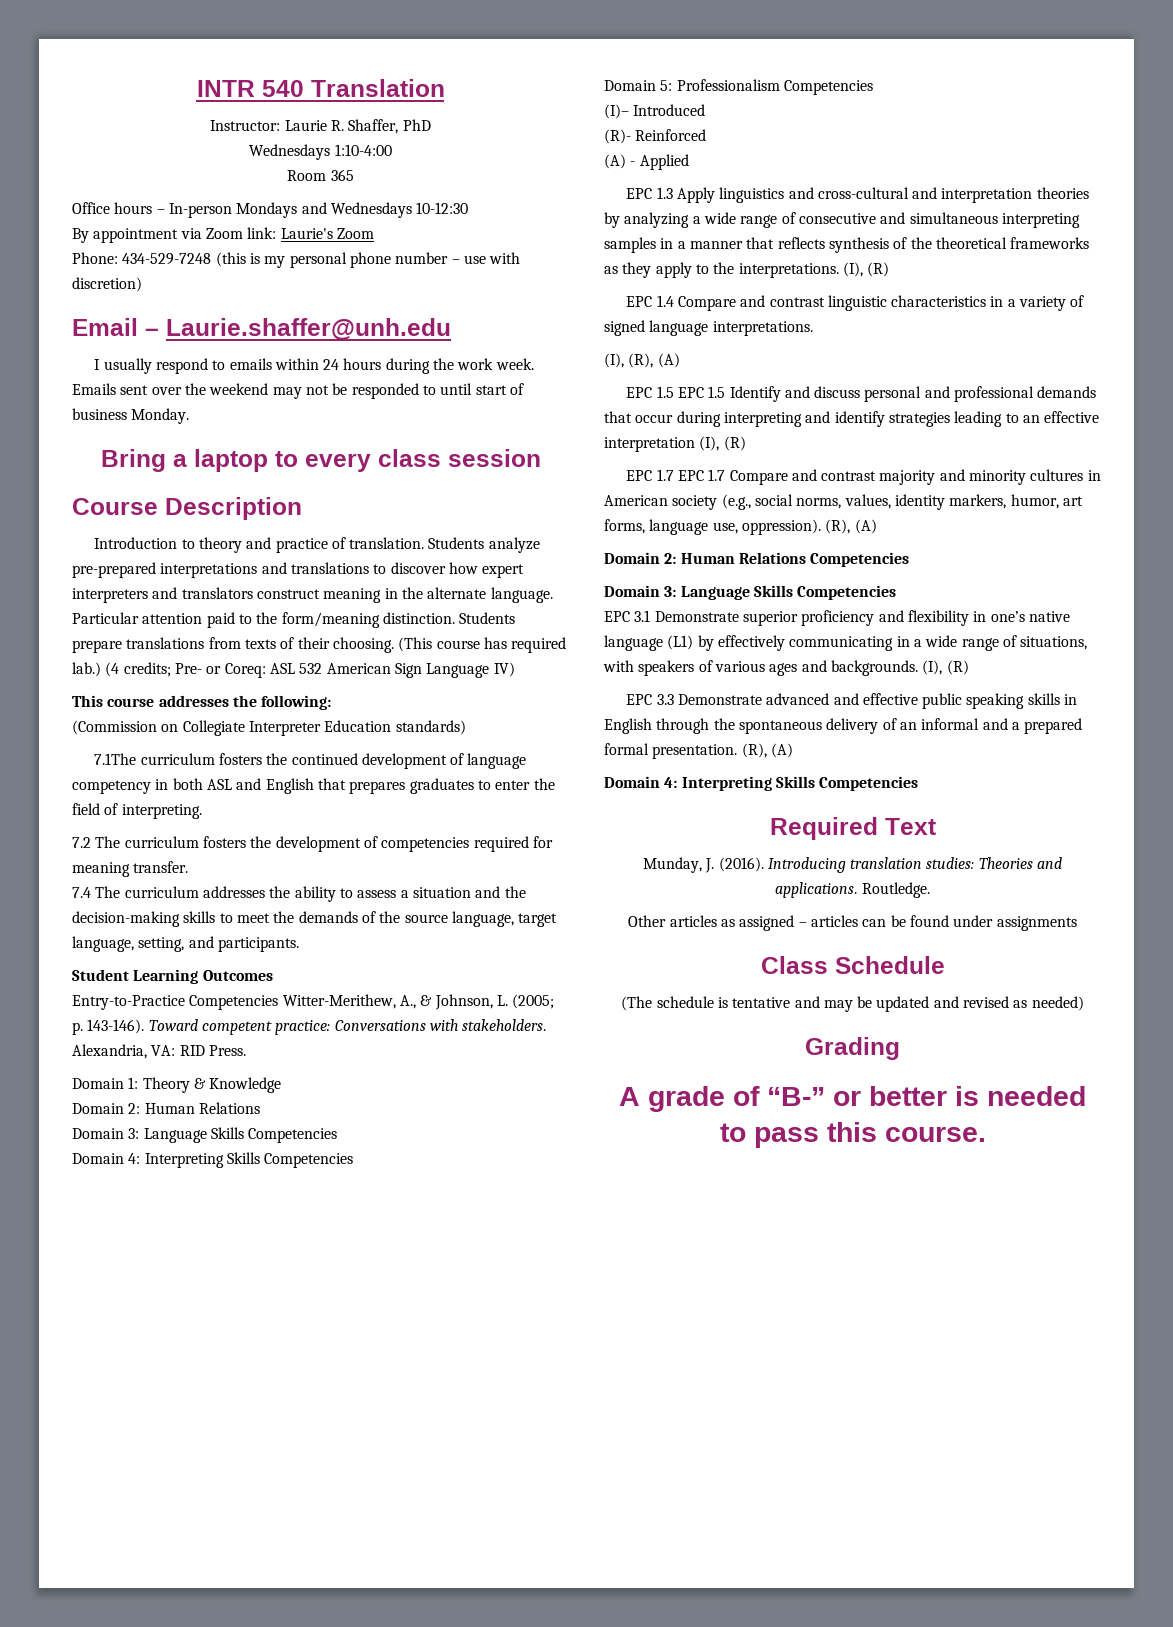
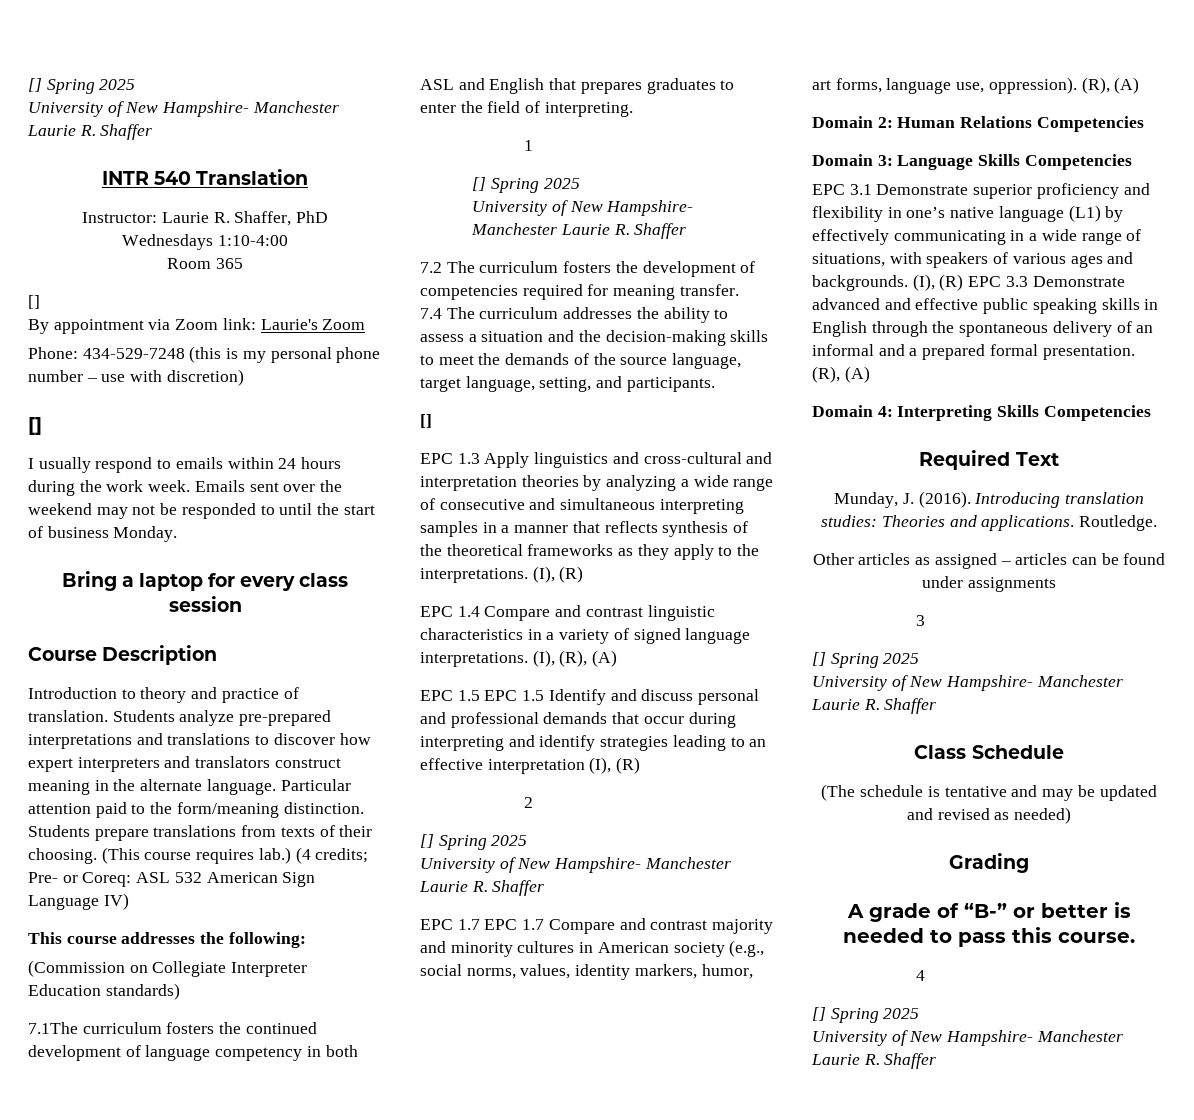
(196, 88) none -> [28,78,136,94] [28,101,339,117] [27,124,153,140] [] Spring 2025 // University of New Hampshire- Manchester Laurie R. Shaffer //
[72,202,469,218] Office hours – In-person Mondays and Wednesdays 10-12:30 -> [28,295,40,309] []
[72,318,451,340] Email – Laurie.shaffer@unh.edu -> [28,417,42,435] []
(473, 389) none -> [317,503,340,515] the
[274,451,298,467] to -> [208,573,236,587] for
[483,637,567,653] has required -> [196,849,255,864] requires
(202, 811) none -> [524,140,534,151] [472,177,580,193] [472,200,694,216] [471,223,687,239] // 1 // [] Spring 2025 // University of New Hampshire- Manchester Laurie R. Shaffer
[72,969,273,984] [72,994,555,1010] [72,1019,547,1035] [72,1044,246,1059] [72,1077,282,1093] [72,1102,260,1114] [72,1127,338,1143] [72,1152,354,1168] [604,79,873,95] [604,104,706,119] [604,129,707,144] [604,154,689,170] Student Learning Outcomes // Entry-to-Practice Competencies Witter-Merithew, A., & Johnson, L. (2005; p. 143-146). Toward competent practice: Conversations with stakeholders. Alexandria, VA: RID Press. // Domain 1: Theory & Knowledge // Domain 2: Human Relations // Domain 3: Language Skills Competencies // Domain 4: Interpreting Skills Competencies // Domain 5: Professionalism Competencies // (I)– Introduced // (R)- Reinforced // (A) - Applied -> [420,414,432,428] []
(813, 328) // -> (528, 659) none
(746, 443) none -> [524,797,534,808] [420,834,528,850] [420,857,731,873] [419,880,545,896] // 2 // [] Spring 2025 // University of New Hampshire- Manchester Laurie R. Shaffer
(969, 667) // -> (964, 282) none
(1077, 923) none -> [916,615,926,626] [812,652,920,668] [812,675,1123,691] [811,698,937,714] // 3 // [] Spring 2025 // University of New Hampshire- Manchester Laurie R. Shaffer
(986, 1134) none -> [916,970,926,981] [812,1007,920,1023] [812,1030,1123,1046] [811,1053,937,1069] // 4 // [] Spring 2025 // University of New Hampshire- Manchester Laurie R. Shaffer

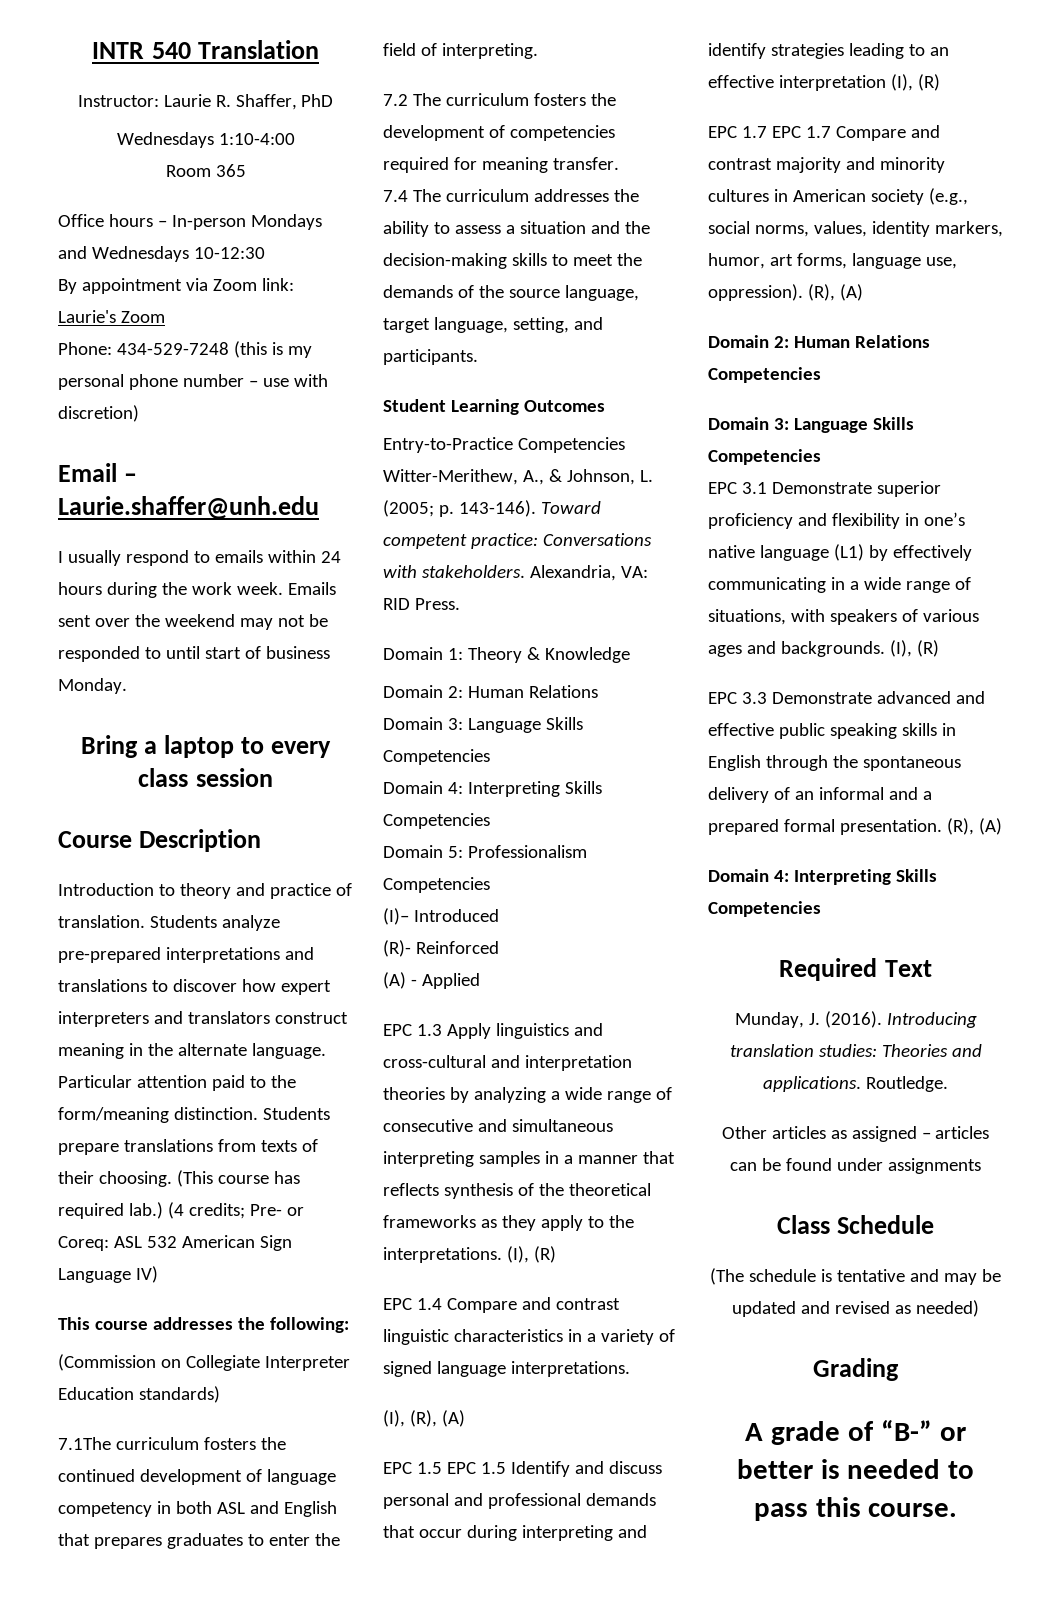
[28,78,136,94] [28,101,339,117] [27,124,153,140] [] Spring 2025 // University of New Hampshire- Manchester Laurie R. Shaffer // -> (92, 50) none
[28,295,40,309] [] -> [58,214,322,230] [58,246,265,262] Office hours – In-person Mondays and Wednesdays 10-12:30
[28,417,42,435] [] -> [58,463,138,482] [58,496,319,519] Email – Laurie.shaffer@unh.edu
[317,503,340,515] the -> (200, 652) none
[208,573,236,587] for -> [241,737,265,754] to
[196,849,255,864] requires -> [273,1171,300,1184] [58,1203,124,1219] has required
[524,140,534,151] [472,177,580,193] [472,200,694,216] [471,223,687,239] // 1 // [] Spring 2025 // University of New Hampshire- Manchester Laurie R. Shaffer -> (538, 51) none
[420,414,432,428] [] -> [383,399,605,415] [383,437,625,453] [383,469,653,485] [383,500,601,517] [383,533,652,549] [383,565,648,581] [383,598,460,610] [383,647,630,663] [383,685,598,698] [383,717,583,733] [383,749,490,765] [383,781,602,797] [383,813,490,829] [383,845,587,858] [383,877,490,893] [383,908,499,925] [383,940,499,957] [383,972,480,989] Student Learning Outcomes // Entry-to-Practice Competencies Witter-Merithew, A., & Johnson, L. (2005; p. 143-146). Toward competent practice: Conversations with stakeholders. Alexandria, VA: RID Press. // Domain 1: Theory & Knowledge // Domain 2: Human Relations // Domain 3: Language Skills Competencies // Domain 4: Interpreting Skills Competencies // Domain 5: Professionalism Competencies // (I)– Introduced // (R)- Reinforced // (A) - Applied
(528, 659) none -> (630, 1369) //
[524,797,534,808] [420,834,528,850] [420,857,731,873] [419,880,545,896] // 2 // [] Spring 2025 // University of New Hampshire- Manchester Laurie R. Shaffer -> (940, 82) none
(964, 282) none -> (939, 648) //
[916,615,926,626] [812,652,920,668] [812,675,1123,691] [811,698,937,714] // 3 // [] Spring 2025 // University of New Hampshire- Manchester Laurie R. Shaffer -> (981, 1166) none
[916,970,926,981] [812,1007,920,1023] [812,1030,1123,1046] [811,1053,937,1069] // 4 // [] Spring 2025 // University of New Hampshire- Manchester Laurie R. Shaffer -> (958, 1510) none

